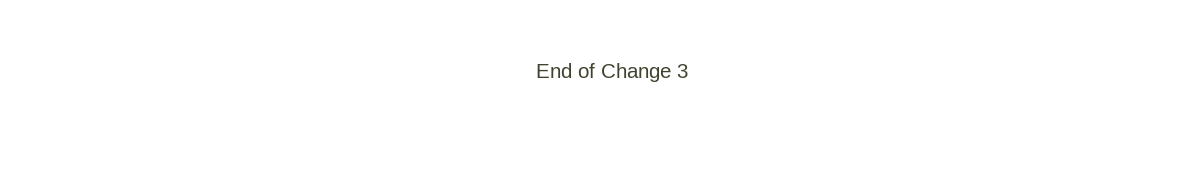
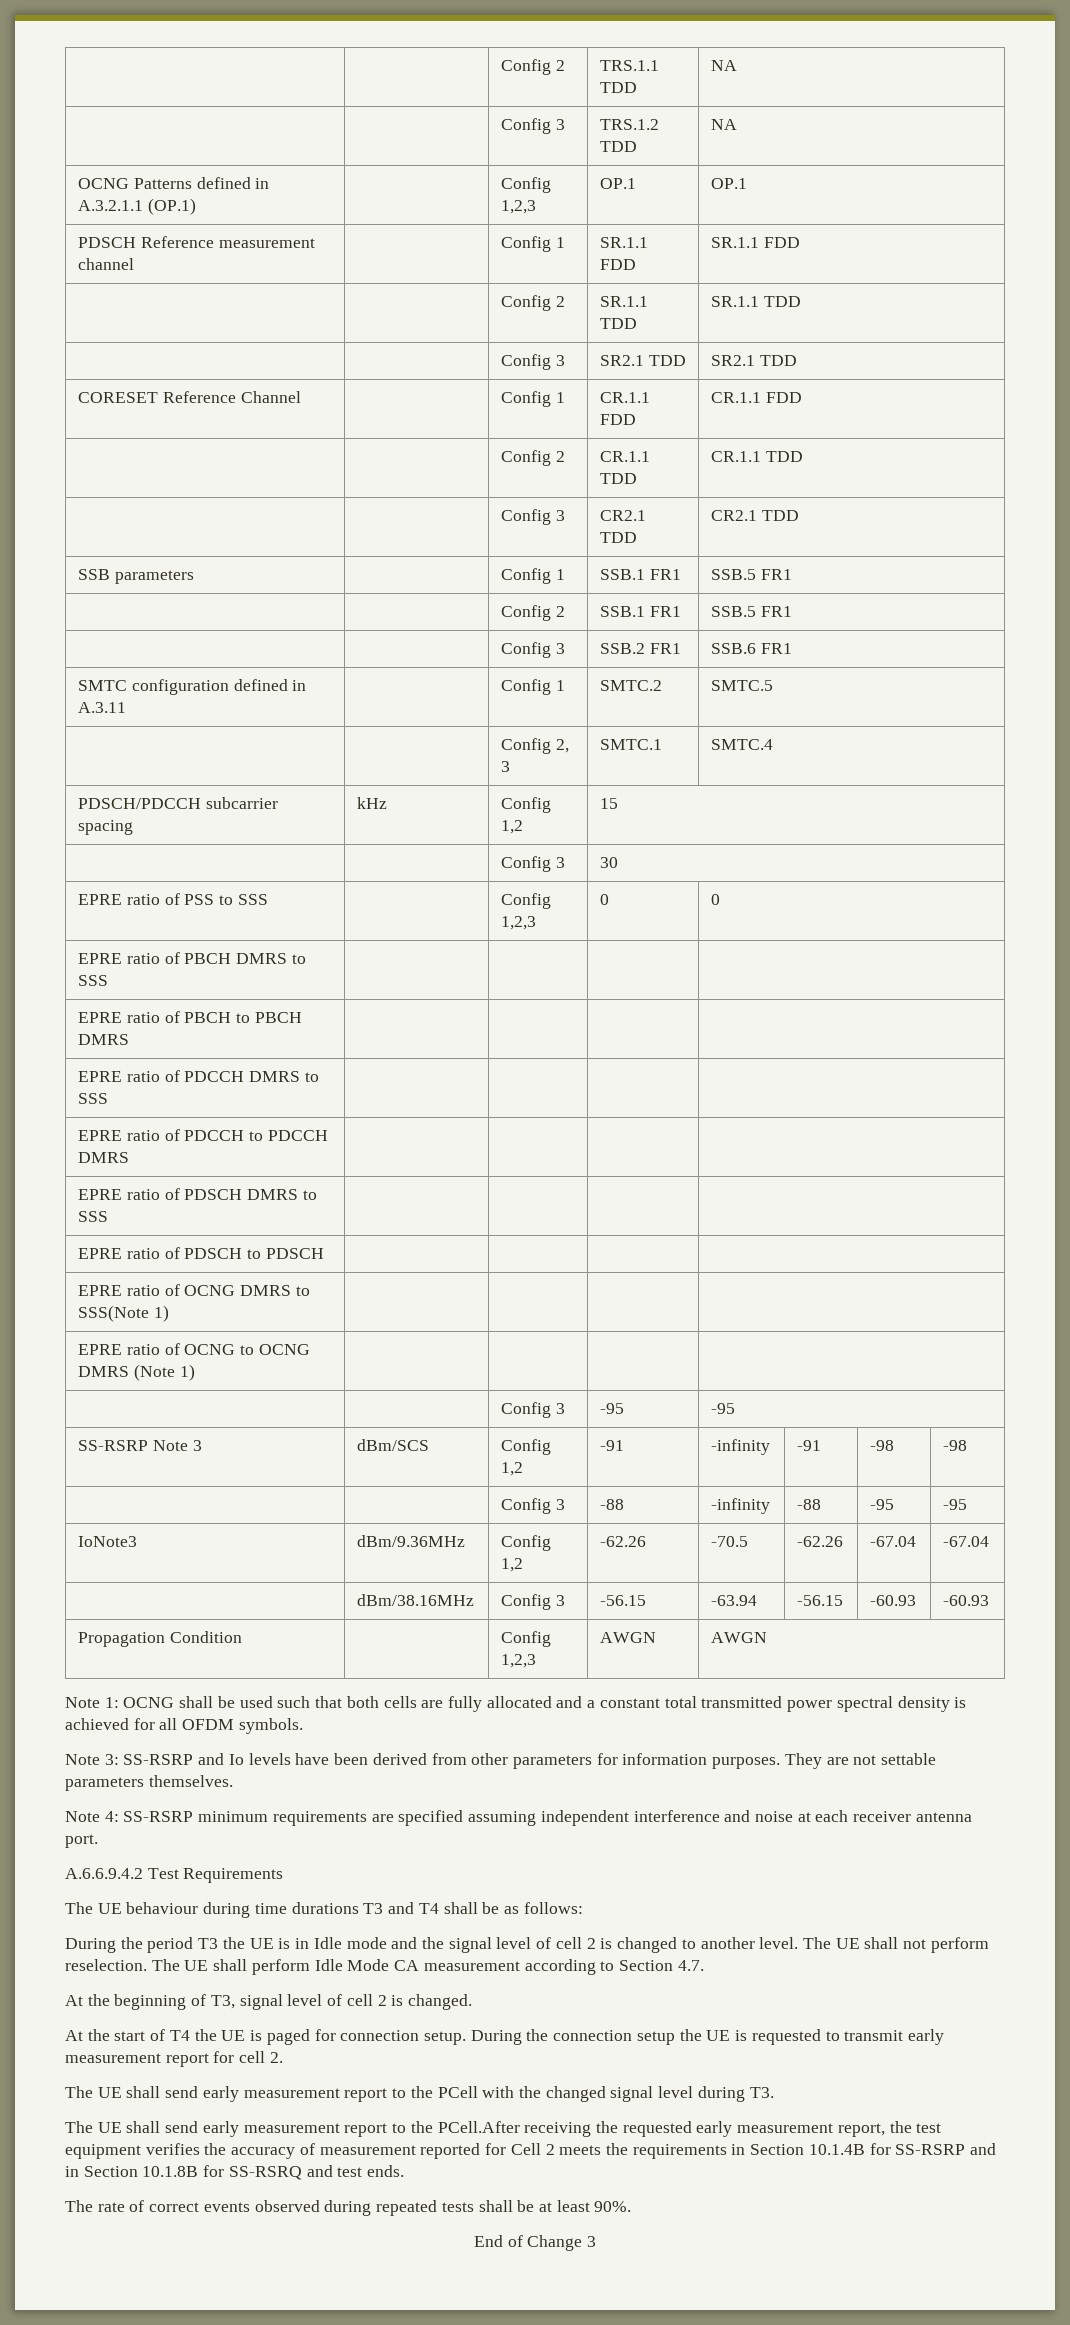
(536, 70) none -> [501,59,565,75] [600,60,660,71] [600,82,638,93] [711,60,738,71] [501,118,565,134] [600,119,660,130] [600,141,638,152] [711,119,738,130] [78,177,270,189] [78,198,196,215] [501,177,552,193] [501,200,537,214] [600,178,637,189] [711,178,748,189] [78,236,315,248] [78,258,135,270] [501,236,565,252] [600,237,649,248] [600,259,637,270] [711,237,800,248] [501,295,565,311] [600,296,649,307] [600,318,638,329] [711,296,801,307] [501,354,565,370] [600,355,686,366] [711,355,797,366] [78,391,301,403] [501,391,565,407] [600,392,651,403] [600,414,637,425] [711,392,802,403] [501,450,565,466] [600,451,651,462] [600,473,638,484] [711,451,803,462] [501,509,565,525] [600,510,647,521] [600,532,638,543] [711,510,799,521] [78,569,194,584] [501,568,565,584] [600,569,681,580] [711,569,792,580] [501,605,565,621] [600,606,681,617] [711,606,792,617] [501,642,565,658] [600,643,681,654] [711,643,792,654] [78,679,307,695] [78,702,127,713] [501,679,565,695] [600,680,663,691] [711,680,774,691] [501,738,569,754] [501,761,511,772] [600,739,663,750] [711,739,774,750] [78,797,278,809] [78,820,134,835] [357,797,388,809] [501,797,552,813] [501,820,524,834] [600,798,619,809] [501,856,565,872] [600,857,619,868] [78,893,268,905] [501,893,552,909] [501,916,537,930] [600,894,610,905] [711,894,721,905] [78,952,306,964] [78,975,109,986] [78,1011,302,1023] [78,1034,130,1045] [78,1070,319,1082] [78,1093,109,1104] [78,1129,328,1141] [78,1152,130,1163] [78,1188,317,1200] [78,1211,109,1222] [78,1247,324,1259] [78,1284,310,1296] [78,1305,169,1322] [78,1343,310,1355] [78,1364,195,1381] [501,1402,565,1418] [600,1403,625,1414] [711,1403,736,1414] [78,1440,202,1451] [357,1439,430,1451] [501,1439,552,1455] [501,1462,524,1476] [600,1440,625,1451] [711,1439,771,1455] [797,1440,822,1451] [870,1440,895,1451] [943,1440,968,1451] [501,1498,565,1514] [600,1499,625,1510] [711,1498,771,1514] [797,1499,822,1510] [870,1499,895,1510] [943,1499,968,1510] [78,1536,138,1547] [357,1535,466,1547] [501,1535,552,1551] [501,1558,524,1572] [600,1536,647,1547] [711,1536,749,1547] [797,1536,844,1547] [870,1536,917,1547] [943,1536,990,1547] [357,1594,475,1606] [501,1594,565,1610] [600,1595,647,1606] [711,1595,758,1606] [797,1595,844,1606] [870,1595,917,1606] [943,1595,990,1606] [78,1631,242,1647] [501,1631,552,1647] [501,1654,537,1668] [600,1632,657,1643] [711,1632,768,1643] [65,1696,967,1712] [65,1718,303,1734] [65,1753,937,1769] [65,1775,233,1791] [65,1810,972,1826] [65,1834,98,1848] [65,1868,284,1883] [65,1902,583,1918] [65,1937,989,1953] [65,1959,704,1975] [65,1994,472,2010] [65,2029,944,2045] [65,2051,283,2067] [65,2086,774,2102] [65,2121,942,2137] [65,2143,997,2159] [65,2165,405,2180] [65,2200,632,2216] | | Config 2 | TRS.1.1 TDD | NA // | | Config 3 | TRS.1.2 TDD | NA // OCNG Patterns defined in A.3.2.1.1 (OP.1) | | Config 1,2,3 | OP.1 | OP.1 // PDSCH Reference measurement channel | | Config 1 | SR.1.1 FDD | SR.1.1 FDD // | | Config 2 | SR.1.1 TDD | SR.1.1 TDD // | | Config 3 | SR2.1 TDD | SR2.1 TDD // CORESET Reference Channel | | Config 1 | CR.1.1 FDD | CR.1.1 FDD // | | Config 2 | CR.1.1 TDD | CR.1.1 TDD // | | Config 3 | CR2.1 TDD | CR2.1 TDD // SSB parameters | | Config 1 | SSB.1 FR1 | SSB.5 FR1 // | | Config 2 | SSB.1 FR1 | SSB.5 FR1 // | | Config 3 | SSB.2 FR1 | SSB.6 FR1 // SMTC configuration defined in A.3.11 | | Config 1 | SMTC.2 | SMTC.5 // | | Config 2, 3 | SMTC.1 | SMTC.4 // PDSCH/PDCCH subcarrier spacing | kHz | Config 1,2 | 15 // | | Config 3 | 30 // EPRE ratio of PSS to SSS | | Config 1,2,3 | 0 | 0 // EPRE ratio of PBCH DMRS to SSS | | | | // EPRE ratio of PBCH to PBCH DMRS | | | | // EPRE ratio of PDCCH DMRS to SSS | | | | // EPRE ratio of PDCCH to PDCCH DMRS | | | | // EPRE ratio of PDSCH DMRS to SSS | | | | // EPRE ratio of PDSCH to PDSCH | | | | // EPRE ratio of OCNG DMRS to SSS(Note 1) | | | | // EPRE ratio of OCNG to OCNG DMRS (Note 1) | | | | // | | Config 3 | -95 | -95 // SS-RSRP Note 3 | dBm/SCS | Config 1,2 | -91 | -infinity | -91 | -98 | -98 // | | Config 3 | -88 | -infinity | -88 | -95 | -95 // IoNote3 | dBm/9.36MHz | Config 1,2 | -62.26 | -70.5 | -62.26 | -67.04 | -67.04 // | dBm/38.16MHz | Config 3 | -56.15 | -63.94 | -56.15 | -60.93 | -60.93 // Propagation Condition | | Config 1,2,3 | AWGN | AWGN // Note 1: OCNG shall be used such that both cells are fully allocated and a constant total transmitted power spectral density is achieved for all OFDM symbols. // Note 3: SS-RSRP and Io levels have been derived from other parameters for information purposes. They are not settable parameters themselves. // Note 4: SS-RSRP minimum requirements are specified assuming independent interference and noise at each receiver antenna port. // A.6.6.9.4.2 Test Requirements // The UE behaviour during time durations T3 and T4 shall be as follows: // During the period T3 the UE is in Idle mode and the signal level of cell 2 is changed to another level. The UE shall not perform reselection. The UE shall perform Idle Mode CA measurement according to Section 4.7. // At the beginning of T3, signal level of cell 2 is changed. // At the start of T4 the UE is paged for connection setup. During the connection setup the UE is requested to transmit early measurement report for cell 2. // The UE shall send early measurement report to the PCell with the changed signal level during T3. // The UE shall send early measurement report to the PCell.After receiving the requested early measurement report, the test equipment verifies the accuracy of measurement reported for Cell 2 meets the requirements in Section 10.1.4B for SS-RSRP and in Section 10.1.8B for SS-RSRQ and test ends. // The rate of correct events observed during repeated tests shall be at least 90%. //

